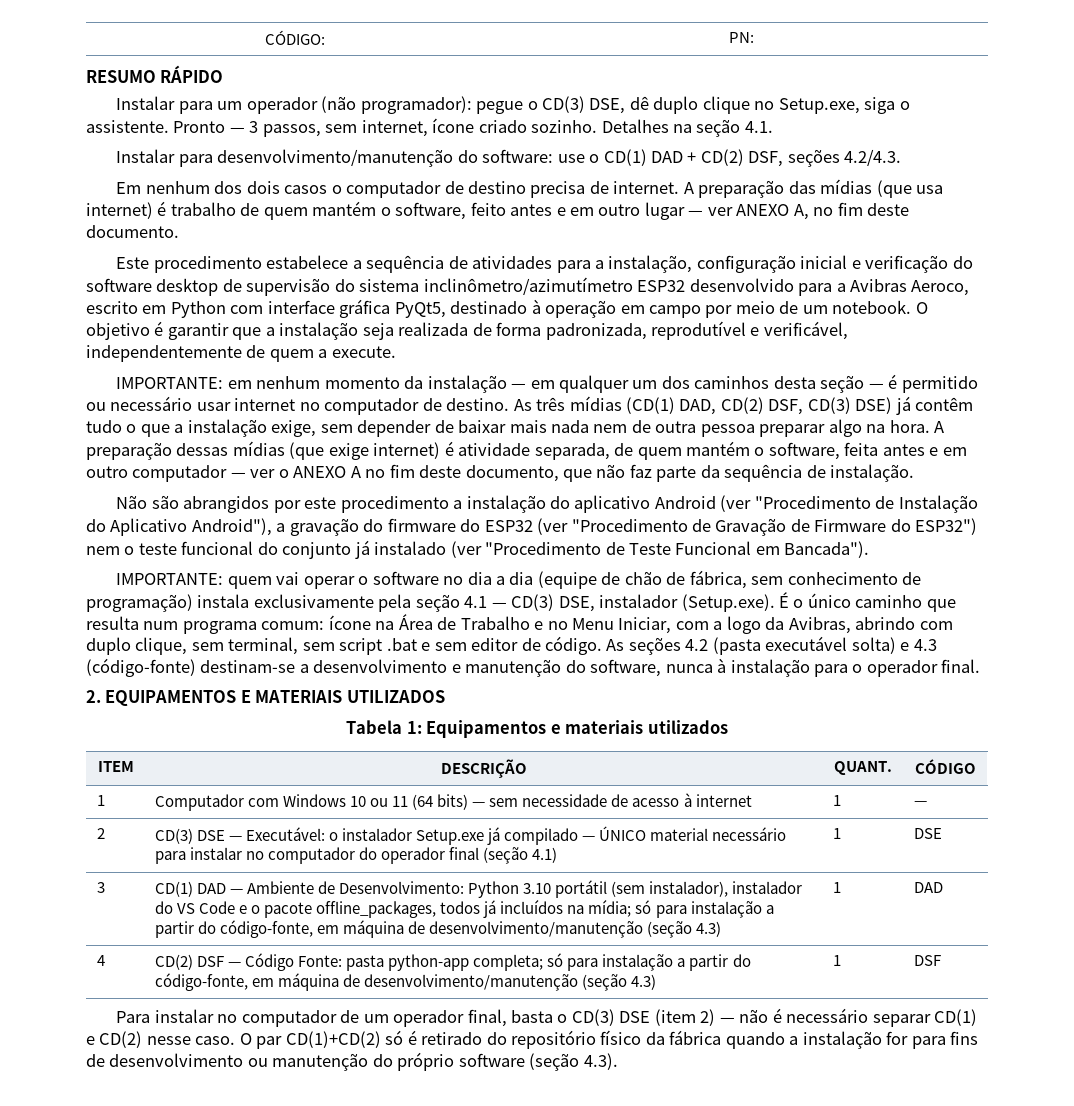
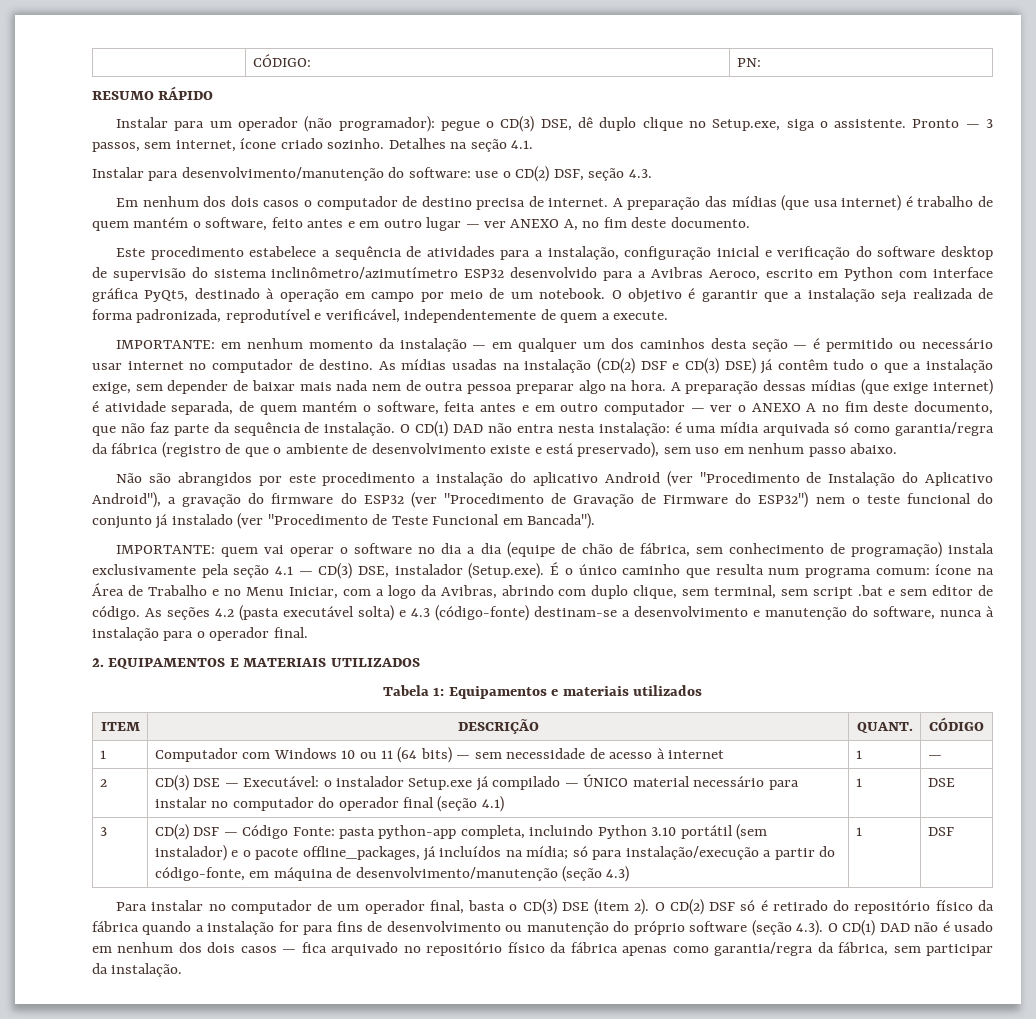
[603,149,902,167] CD(1) DAD + CD(2) DSF, seções 4.2/4.3. -> [515,166,652,182] CD(2) DSF, seção 4.3.
[536,396,804,415] três mídias (CD(1) DAD, CD(2) DSF, -> [401,358,680,374] mídias usadas na instalação (CD(2) DSF e
(915, 473) none -> [400,421,995,437] [92,442,898,458] O CD(1) DAD não entra nesta instalação: é uma mídia arquivada só como garantia/regra da fábrica (registro de que o ambiente de desenvolvimento existe e está preservado), sem uso em nenhum passo abaixo.
[154,880,803,898] [154,900,774,918] [154,920,722,938] [832,882,841,893] [913,882,943,893] [96,955,105,966] | CD(1) DAD — Ambiente de Desenvolvimento: Python 3.10 portátil (sem instalador), instalador do VS Code e o pacote offline_packages, todos já incluídos na mídia; só para instalação a partir do código-fonte, em máquina de desenvolvimento/manutenção (seção 4.3) | 1 | DAD // 4 -> (107, 831) none
[473,953,674,971] completa; só para instalação -> [460,824,768,840] [154,845,759,861] completa, incluindo Python 3.10 portátil (sem instalador) e o pacote offline_packages, já incluídos na mídia; só para instalação/execução
[700,1008,977,1027] [86,1031,381,1049] 2) — não é necessário separar CD(1) e CD(2) nesse caso. O par CD(1)+CD(2) -> [634,899,736,915] 2). O CD(2) DSF
(618, 1061) none -> [827,920,994,936] [92,942,994,956] [92,963,183,977] O CD(1) DAD não é usado em nenhum dos dois casos — fica arquivado no repositório físico da fábrica apenas como garantia/regra da fábrica, sem participar da instalação.

